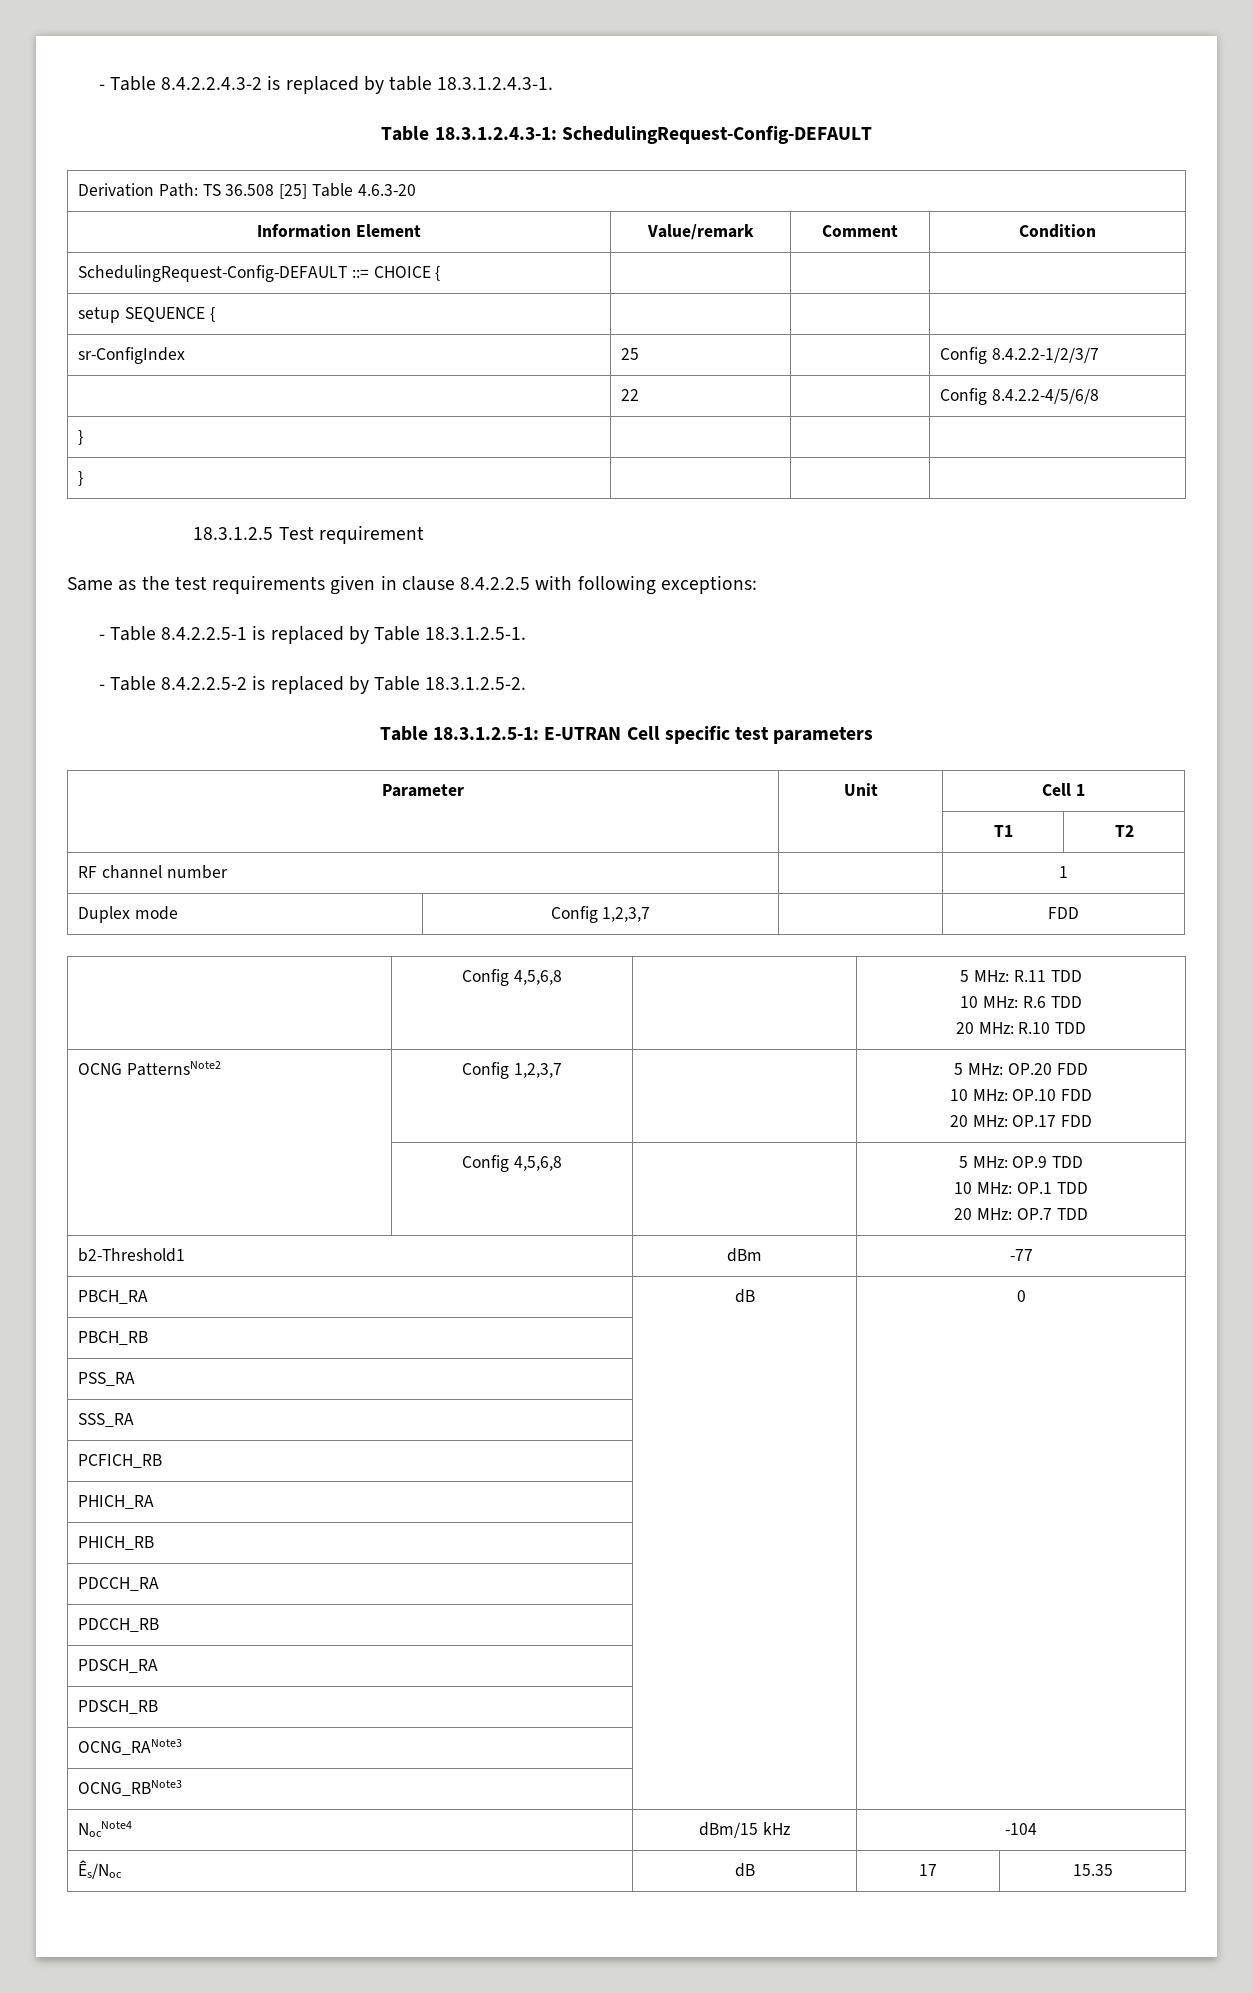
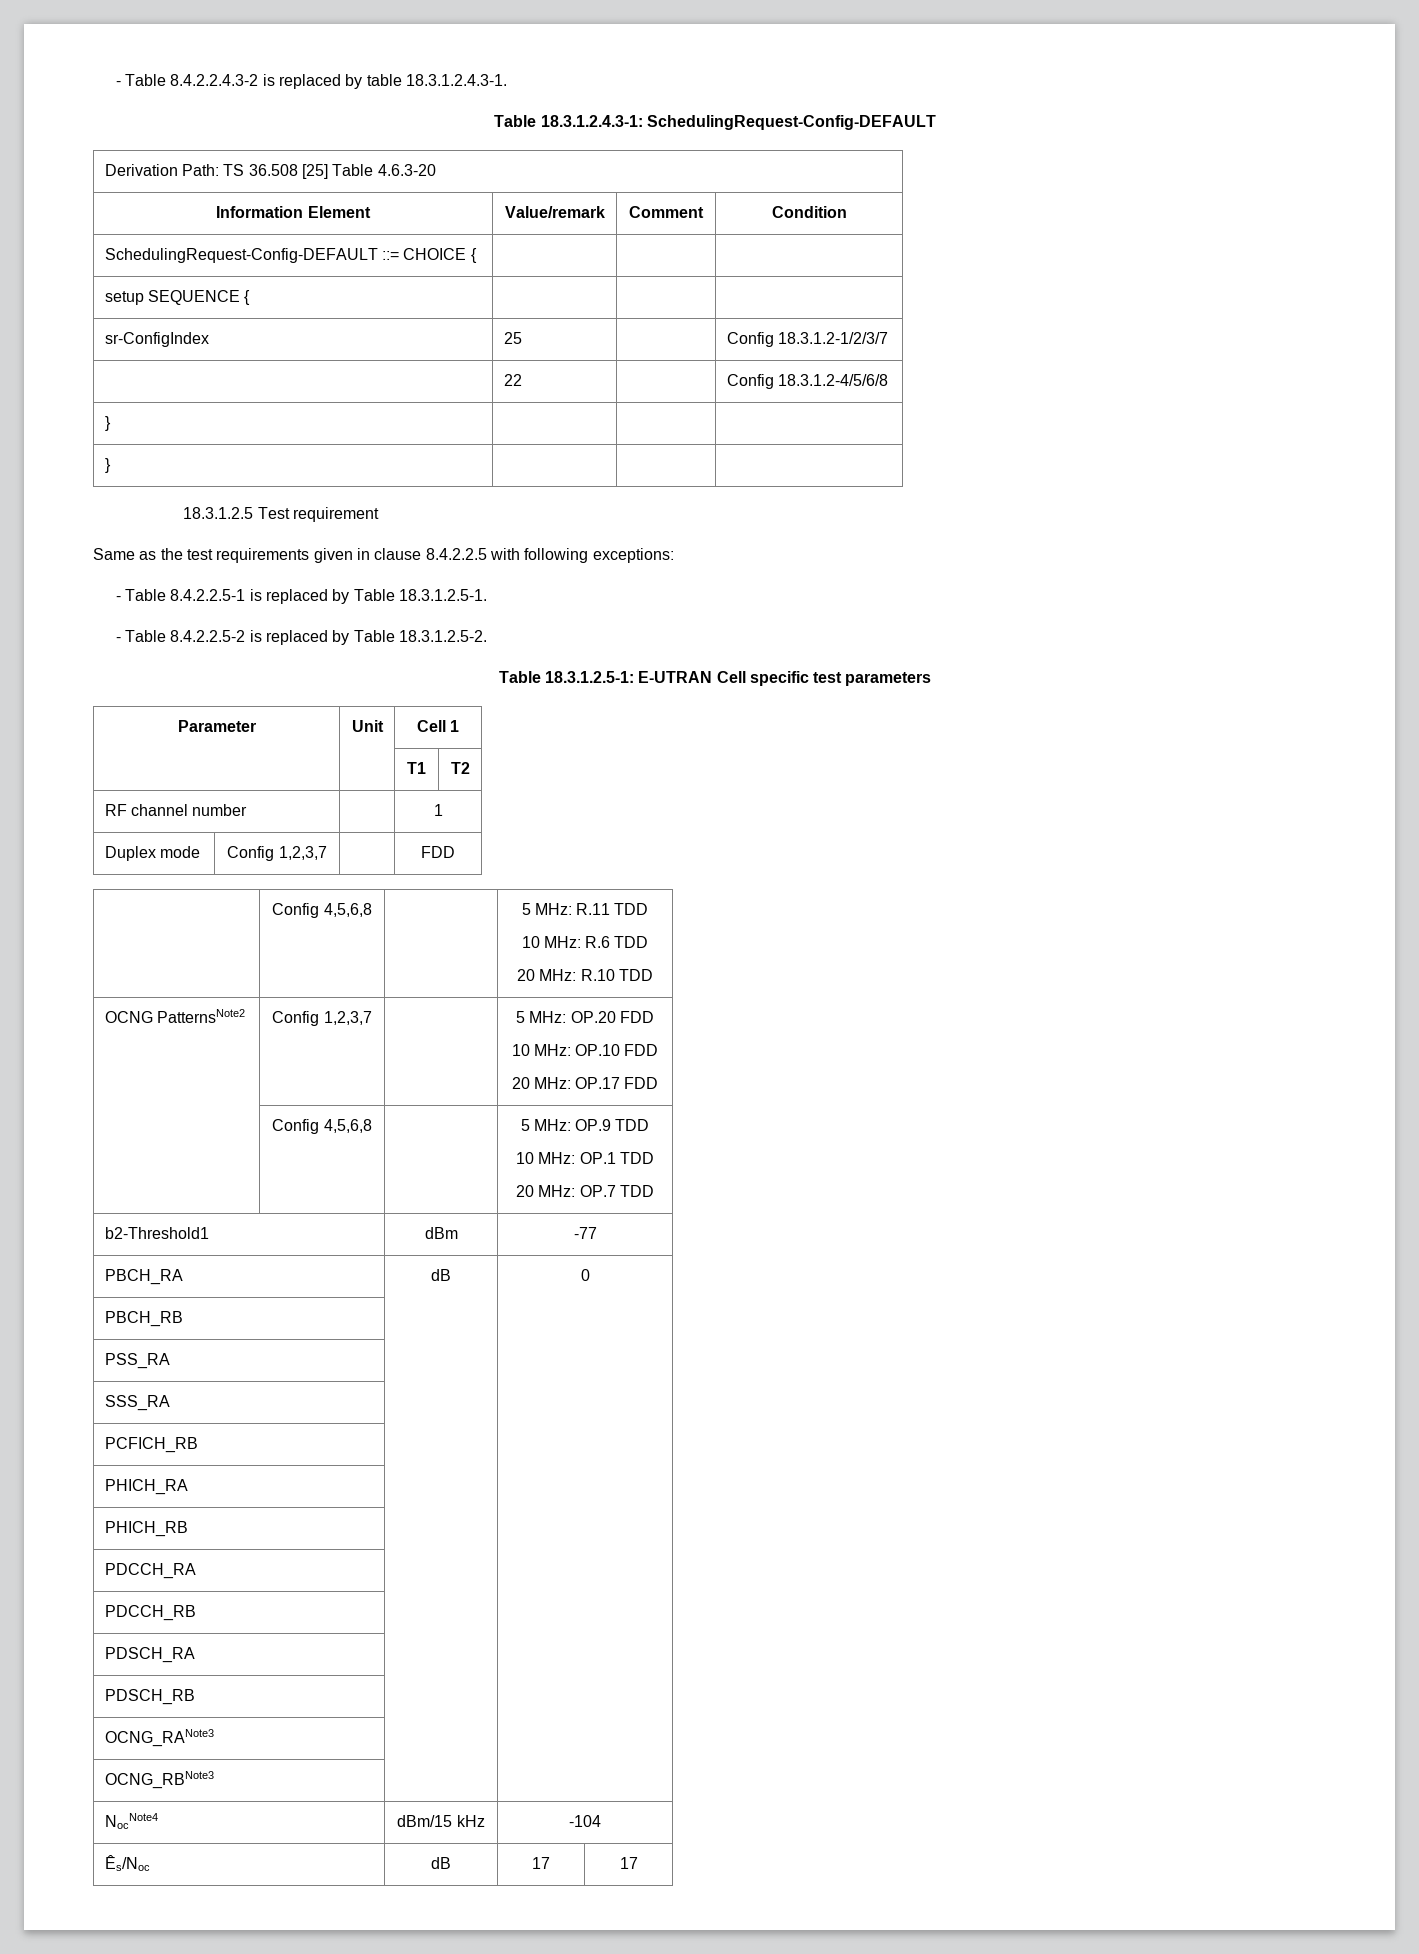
[991,347,1099,363] 8.4.2.2-1/2/3/7 -> [778,332,889,344] 18.3.1.2-1/2/3/7
[991,388,1099,404] 8.4.2.2-4/5/6/8 -> [778,374,889,386] 18.3.1.2-4/5/6/8
[1072,1864,1113,1876] 15.35 -> [619,1857,638,1869] 17

